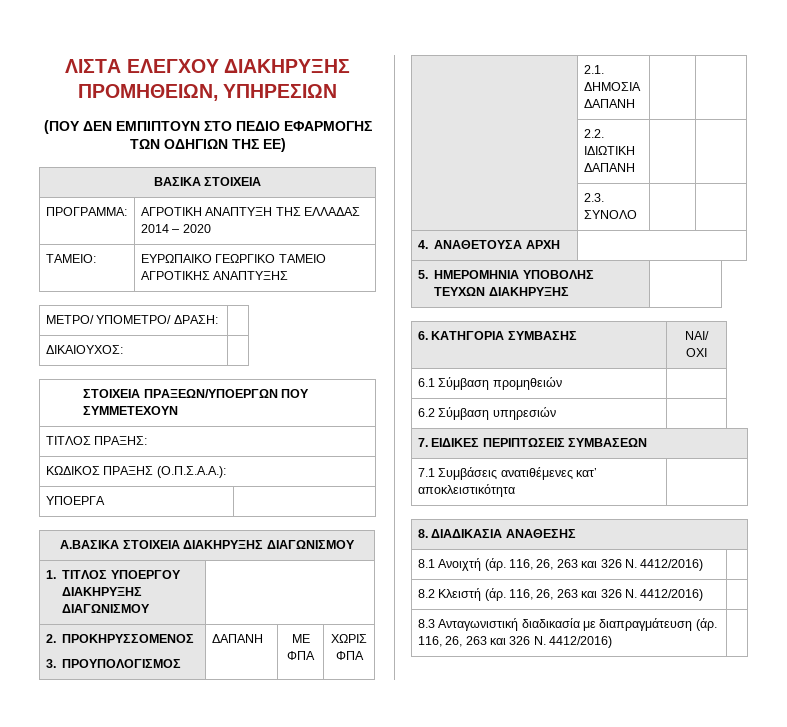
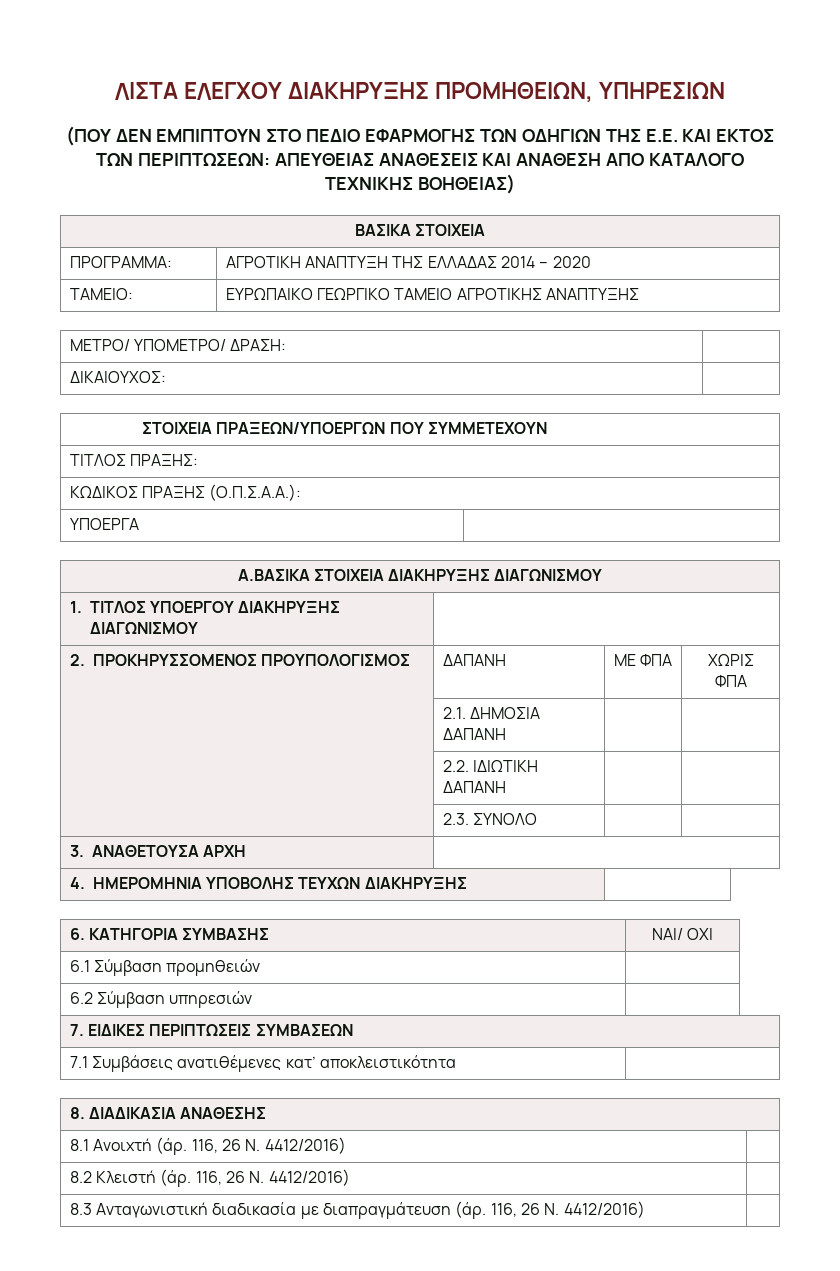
[262,138,286,152] ΕΕ) -> [645,129,775,142] [95,153,745,166] [325,174,515,194] Ε.Ε. ΚΑΙ ΕΚΤΟΣ ΤΩΝ ΠΕΡΙΠΤΩΣΕΩΝ: ΑΠΕΥΘΕΙΑΣ ΑΝΑΘΕΣΕΙΣ ΚΑΙ ΑΝΑΘΕΣΗ ΑΠΟ ΚΑΤΑΛΟΓΟ ΤΕΧΝΙΚΗΣ ΒΟΗΘΕΙΑΣ)
[45,659,56,668] // 3. -> (257, 660) none
[417,240,428,249] 4. -> [69,845,84,857] 3.
[417,270,428,279] 5. -> [69,877,85,889] 4.
[536,559,622,570] 26, 263 και 326 -> [222,1139,242,1151] 26
[536,589,622,600] 26, 263 και 326 -> [226,1171,246,1183] 26
[445,636,531,647] 26, 263 και 326 -> [520,1203,540,1215] 26

